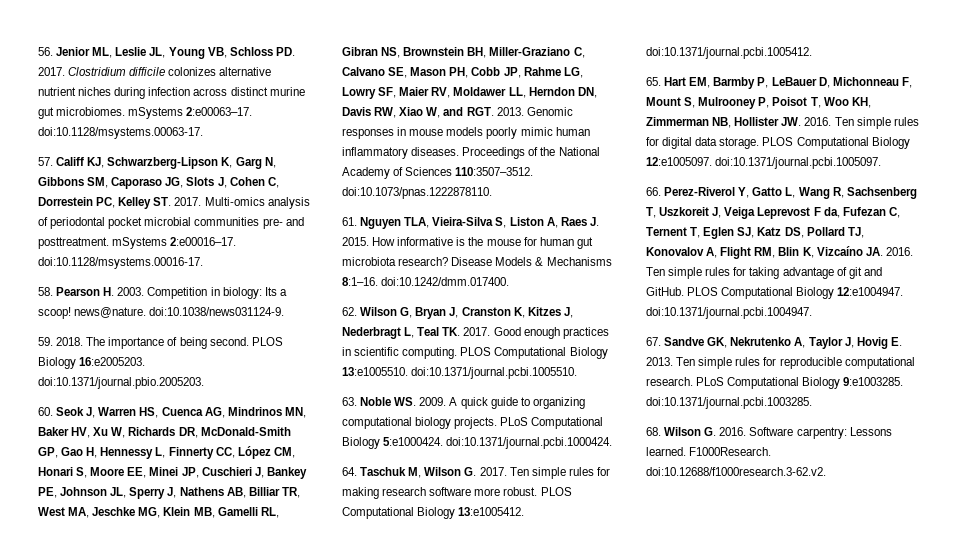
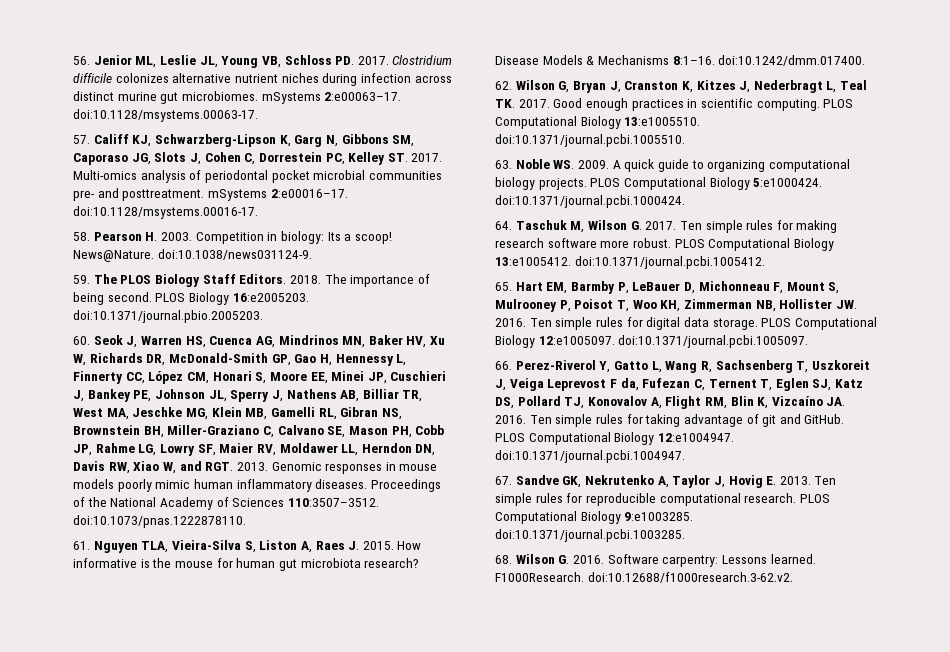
[74,307,147,318] news@nature. -> [73,250,154,262] News@Nature.
(53, 341) none -> [93,274,287,287] The PLOS Biology Staff Editors.
[500,417,529,426] PLoS -> [590,178,621,187] PLOS
[696,377,725,386] PLoS -> [799,494,830,503] PLOS

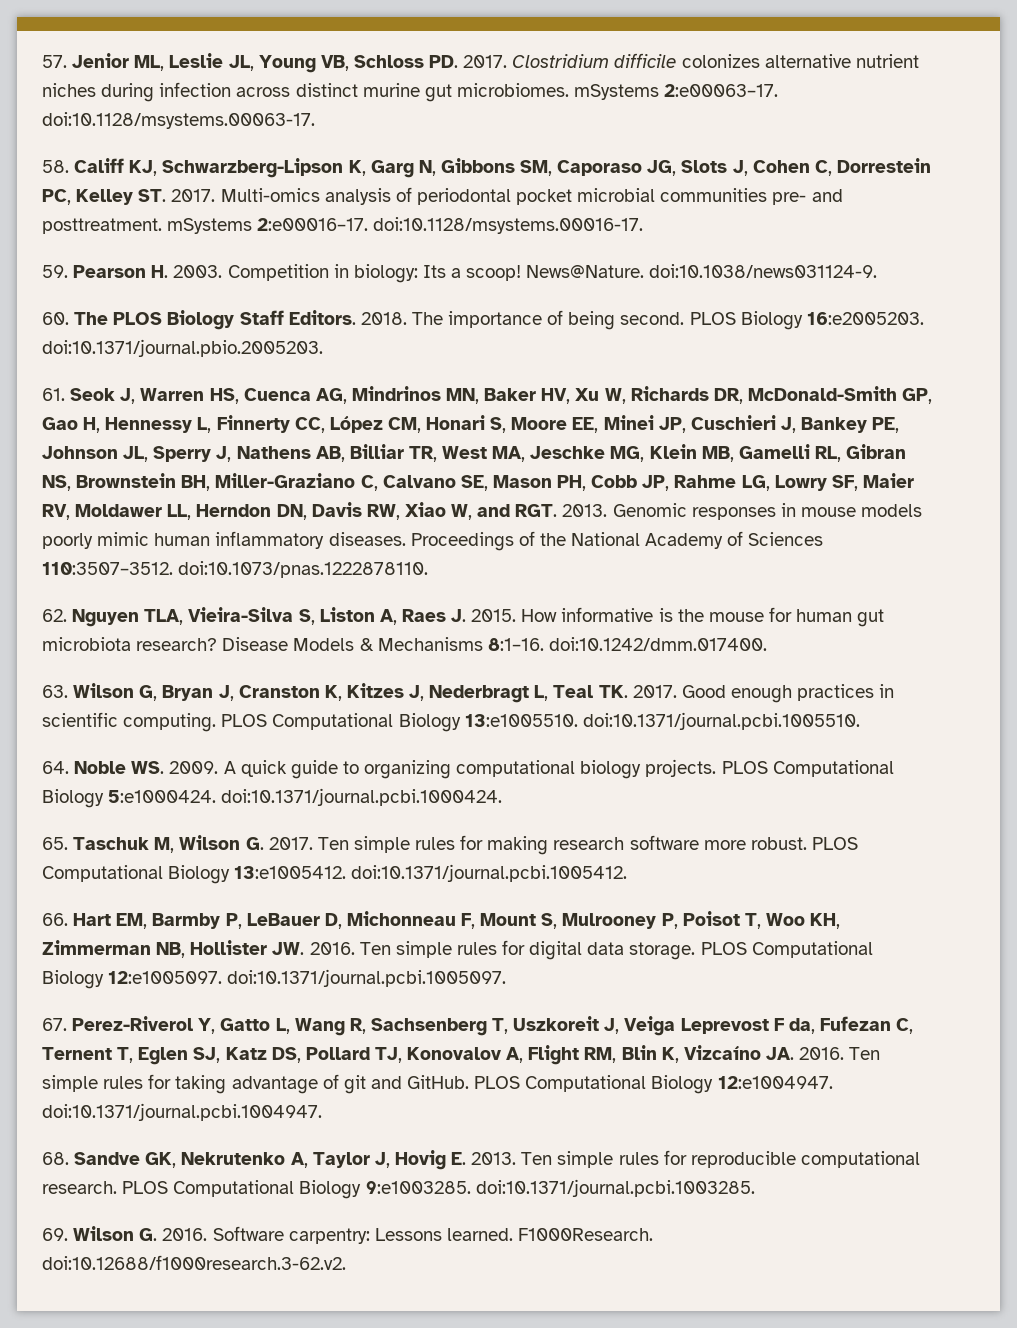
[73,56,90,65] 56. -> [42,55,67,68] 57.
[73,135,90,144] 57. -> [42,160,69,173] 58.
[73,232,90,241] 58. -> [42,265,68,278] 59.
[73,275,90,284] 59. -> [42,312,69,325] 60.
[73,336,90,345] 60. -> [42,388,65,401] 61.
[73,541,90,550] 61. -> [42,609,67,622] 62.
[495,81,512,90] 62. -> [42,685,68,698] 63.
[495,160,512,169] 63. -> [42,761,69,774] 64.
[495,221,512,230] 64. -> [42,837,68,850] 65.
[495,282,512,291] 65. -> [42,913,68,926] 66.
[495,361,512,370] 66. -> [42,1018,67,1031] 67.
[495,476,512,485] 67. -> [42,1152,69,1165] 68.
[495,555,512,564] 68. -> [42,1228,68,1241] 69.

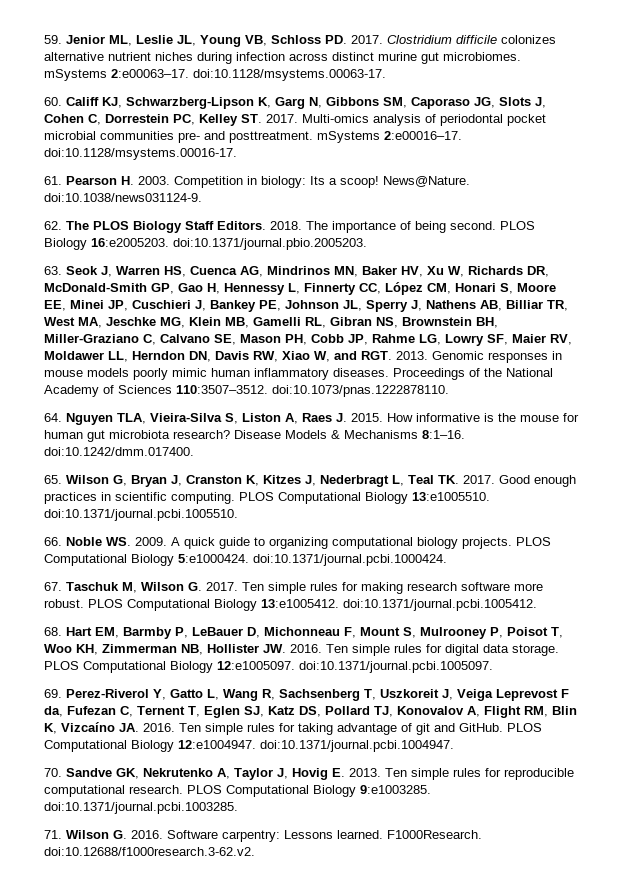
[42,55,67,68] 57. -> [44,35,62,44] 59.
[42,160,69,173] 58. -> [44,97,62,106] 60.
[42,265,68,278] 59. -> [44,176,62,185] 61.
[42,312,69,325] 60. -> [44,221,62,230] 62.
[42,388,65,401] 61. -> [44,266,62,275] 63.
[42,609,67,622] 62. -> [44,413,62,422] 64.
[42,685,68,698] 63. -> [44,475,62,484] 65.
[42,761,69,774] 64. -> [44,537,62,546] 66.
[42,837,68,850] 65. -> [44,582,62,591] 67.
[42,913,68,926] 66. -> [44,627,62,636] 68.
[42,1018,67,1031] 67. -> [44,689,62,698] 69.
[42,1152,69,1165] 68. -> [44,768,62,777] 70.
[42,1228,68,1241] 69. -> [44,830,62,839] 71.

